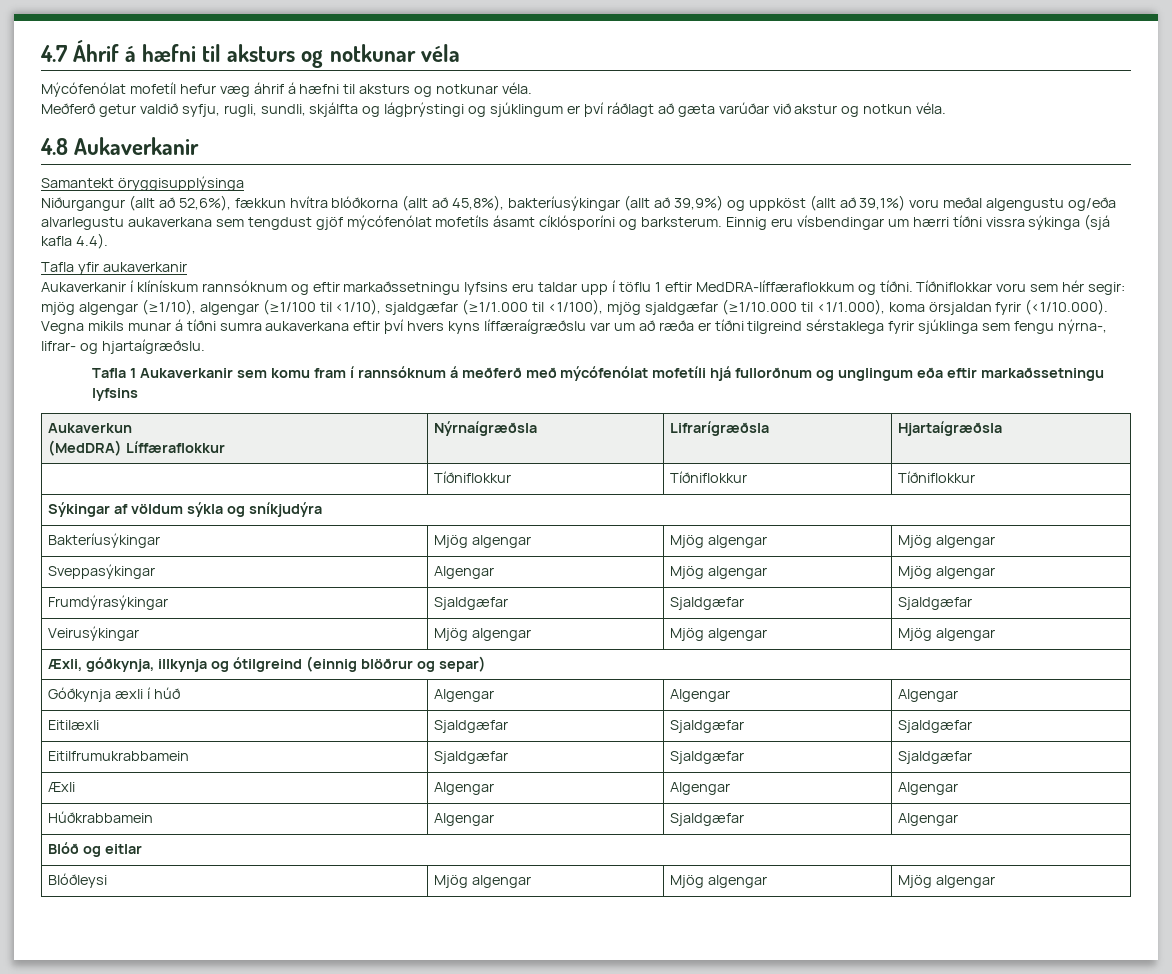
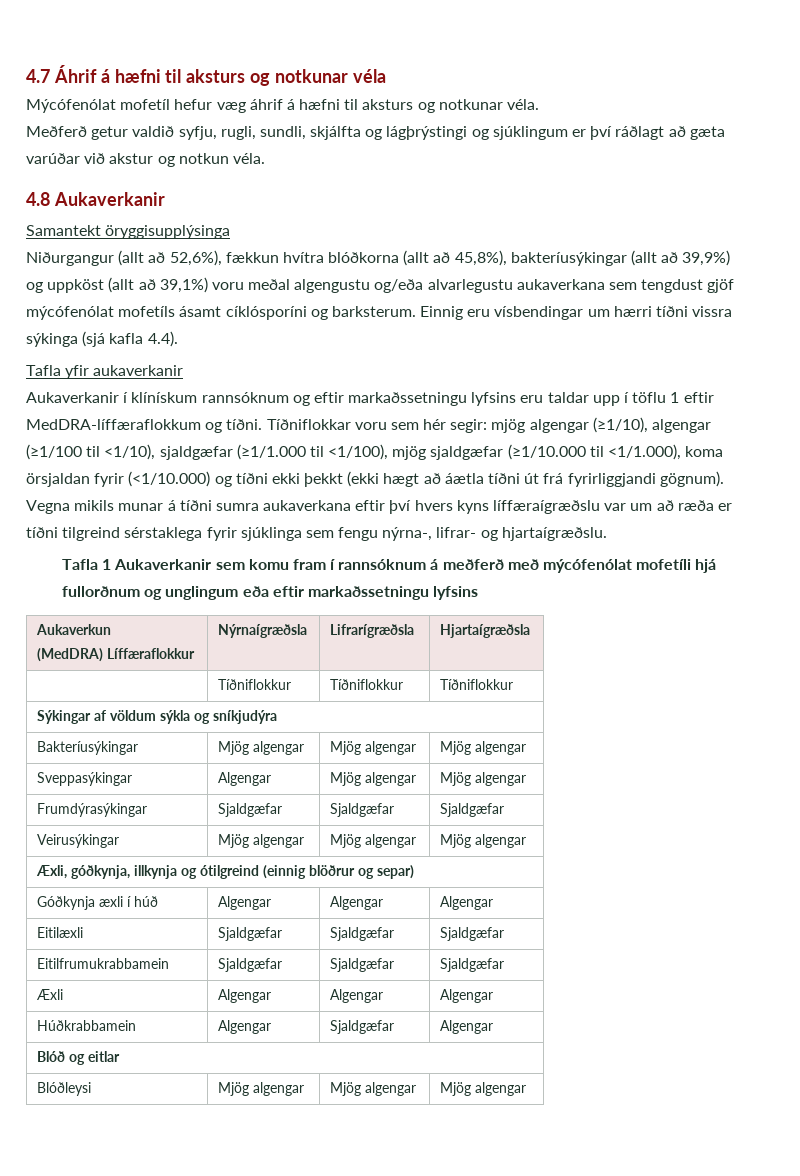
[1025,299,1109,315] (<1/10.000). -> [128,471,724,487] (<1/10.000) og tíðni ekki þekkt (ekki hægt að áætla tíðni út frá fyrirliggjandi gögnum).

